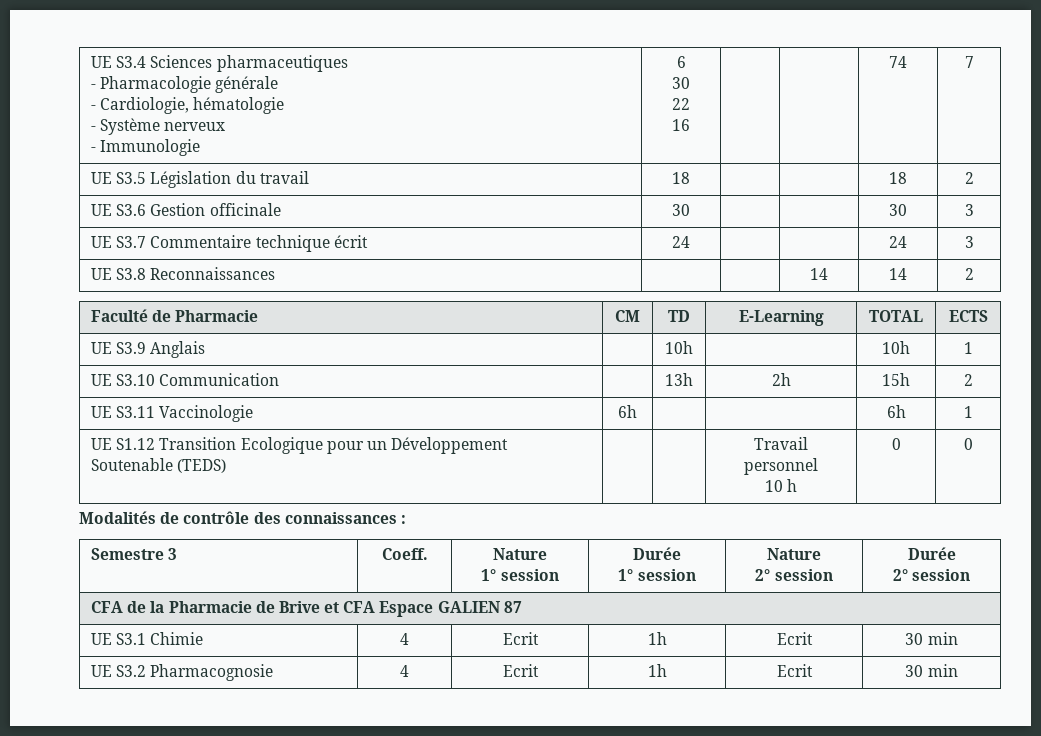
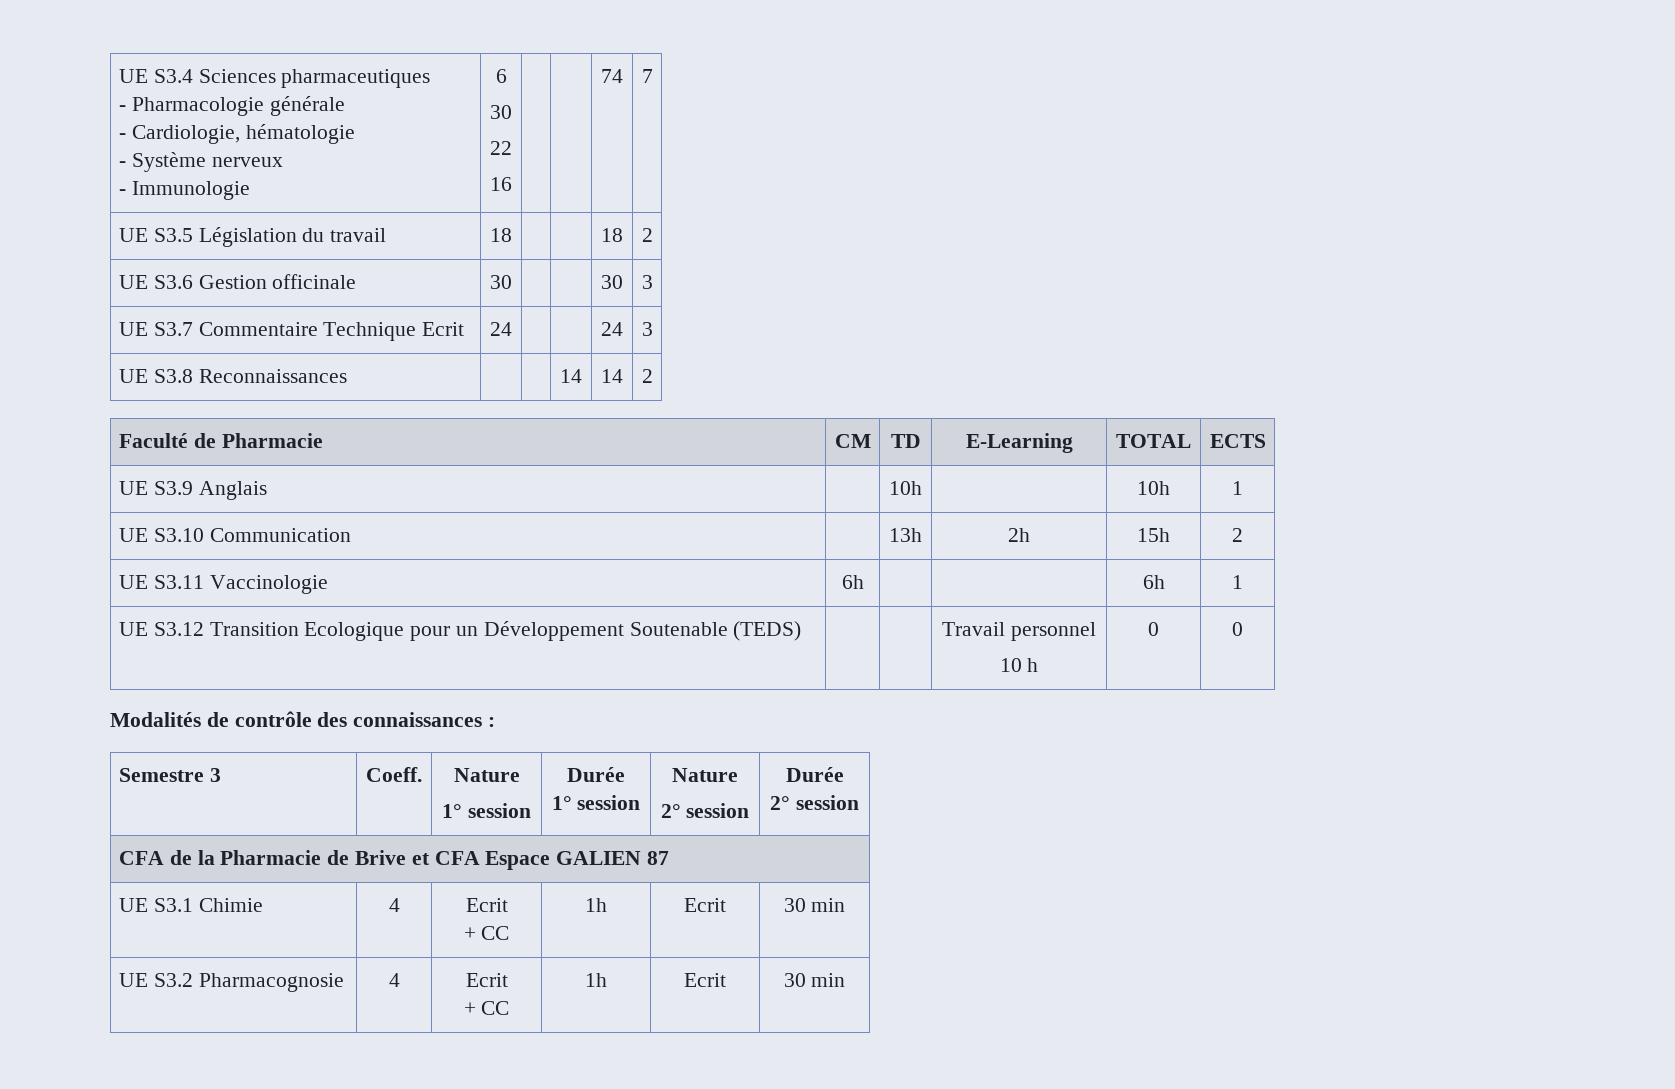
[255,235,368,252] technique écrit -> [323,322,465,341] Technique Ecrit
[116,438,156,450] S1.12 -> [153,622,204,636] S3.12
(539, 638) none -> [463,926,510,940] // + CC
(539, 670) none -> [463,1001,510,1015] // + CC

